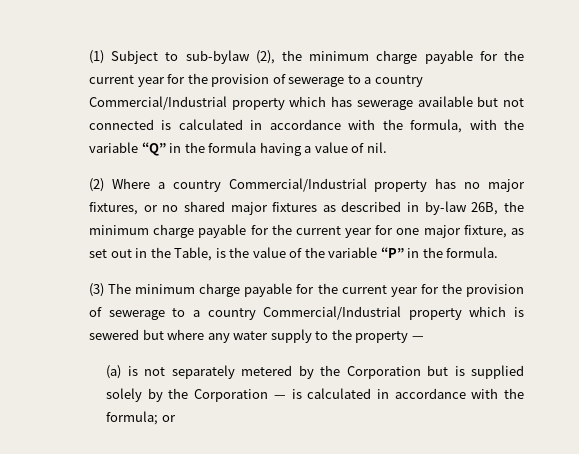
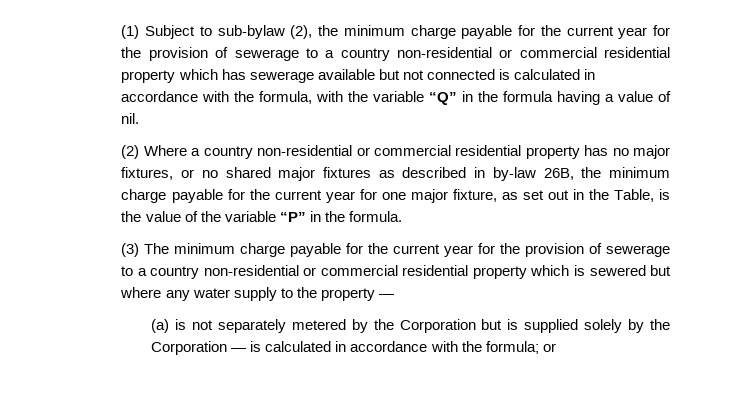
[89,96,228,110] Commercial/Industrial -> [396,47,670,58] non-residential or commercial residential
[228,178,367,192] Commercial/Industrial -> [257,145,522,156] non-residential or commercial residential
[263,306,402,320] Commercial/Industrial -> [203,265,469,276] non-residential or commercial residential

